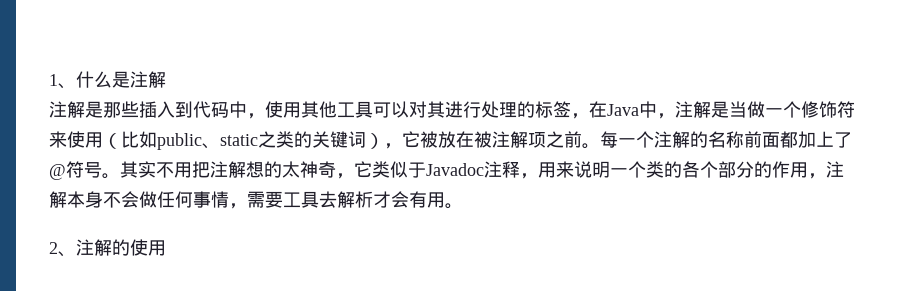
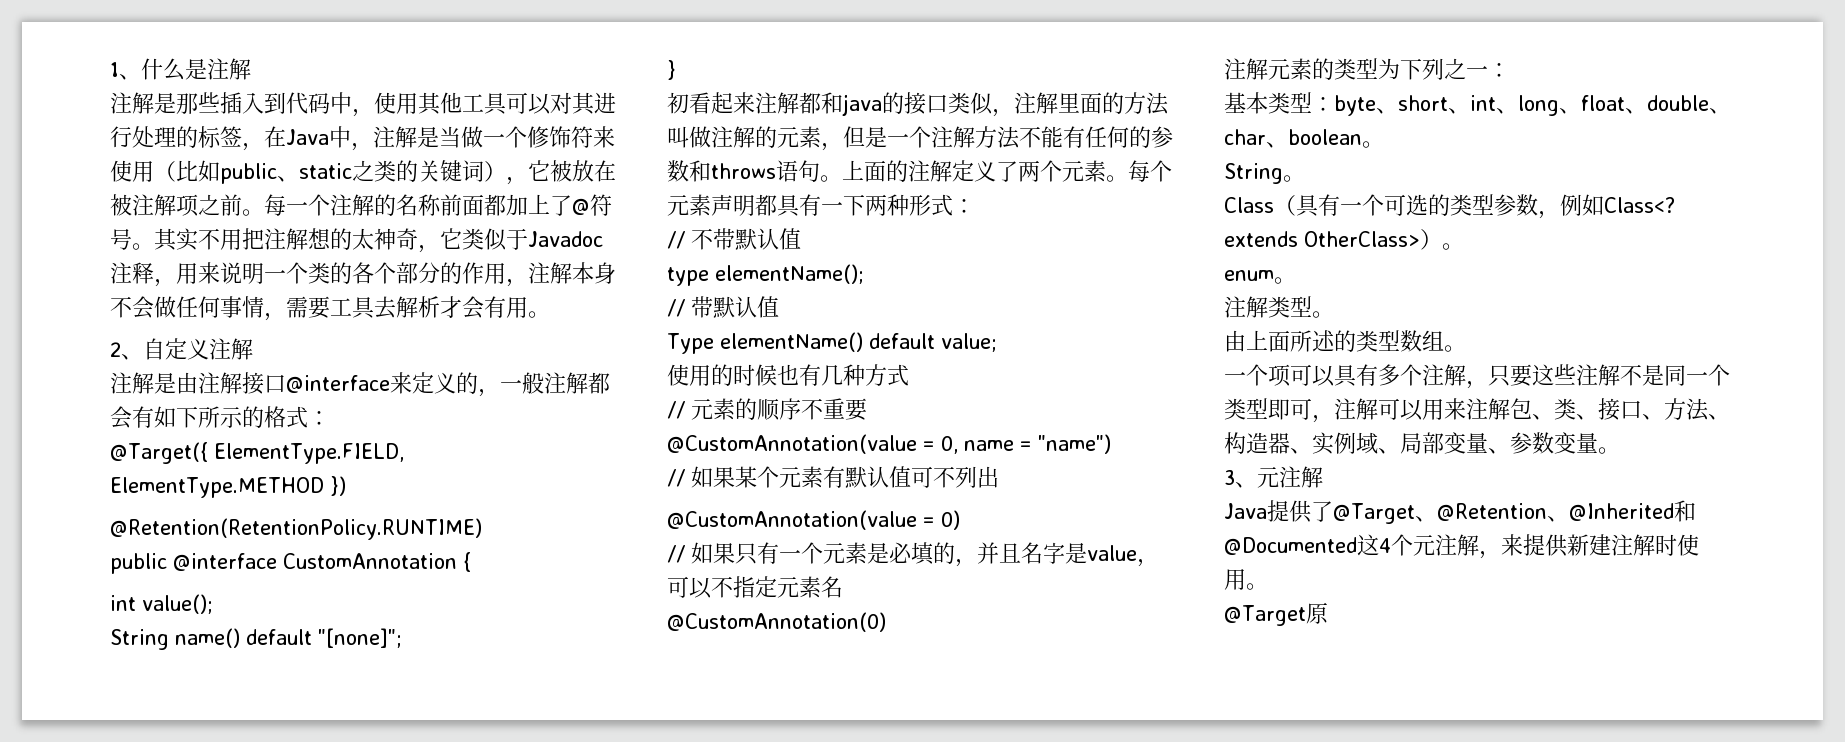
[76,239,166,256] 注解的使用 -> [143,338,253,360] [110,372,610,397] [110,406,330,429] [110,442,404,464] [110,476,346,498] [110,518,482,540] [110,552,471,574] [110,594,213,614] [110,628,402,650] [667,60,676,80] [667,92,1169,117] [667,126,1173,151] [667,160,1172,182] [667,194,975,217] [667,228,801,250] [667,264,864,286] [667,296,779,318] [667,332,997,354] [667,364,909,386] [667,398,867,421] [667,434,1111,454] [667,466,999,488] [667,510,960,530] [667,542,1159,567] [667,576,843,599] [667,612,886,632] [1224,58,1510,80] [1224,92,1731,116] [1224,129,1384,148] [1224,163,1305,184] [1224,194,1675,219] [1224,229,1464,250] [1224,270,1296,284] [1224,296,1334,318] [1224,330,1466,352] [1224,364,1730,389] [1224,398,1730,423] [1224,432,1620,455] [1224,466,1323,488] [1224,500,1696,524] [1224,534,1699,559] [1224,569,1268,590] [1224,602,1328,626] 自定义注解 // 注解是由注解接口@interface来定义的，一般注解都会有如下所示的格式： // @Target({ ElementType.FIELD, ElementType.METHOD }) // @Retention(RetentionPolicy.RUNTIME) // public @interface CustomAnnotation { // int value(); // String name() default "[none]"; // } // 初看起来注解都和java的接口类似，注解里面的方法叫做注解的元素，但是一个注解方法不能有任何的参数和throws语句。上面的注解定义了两个元素。每个元素声明都具有一下两种形式： // // 不带默认值 // type elementName(); // // 带默认值 // Type elementName() default value; // 使用的时候也有几种方式 // // 元素的顺序不重要 // @CustomAnnotation(value = 0, name = "name") // // 如果某个元素有默认值可不列出 // @CustomAnnotation(value = 0) // // 如果只有一个元素是必填的，并且名字是value，可以不指定元素名 // @CustomAnnotation(0) // 注解元素的类型为下列之一： // 基本类型：byte、short、int、long、float、double、char、boolean。 // String。 // Class（具有一个可选的类型参数，例如Class<? extends OtherClass>）。 // enum。 // 注解类型。 // 由上面所述的类型数组。 // 一个项可以具有多个注解，只要这些注解不是同一个类型即可，注解可以用来注解包、类、接口、方法、构造器、实例域、局部变量、参数变量。 // 3、元注解 // Java提供了@Target、@Retention、@Inherited和@Documented这4个元注解，来提供新建注解时使用。 // @Target原

